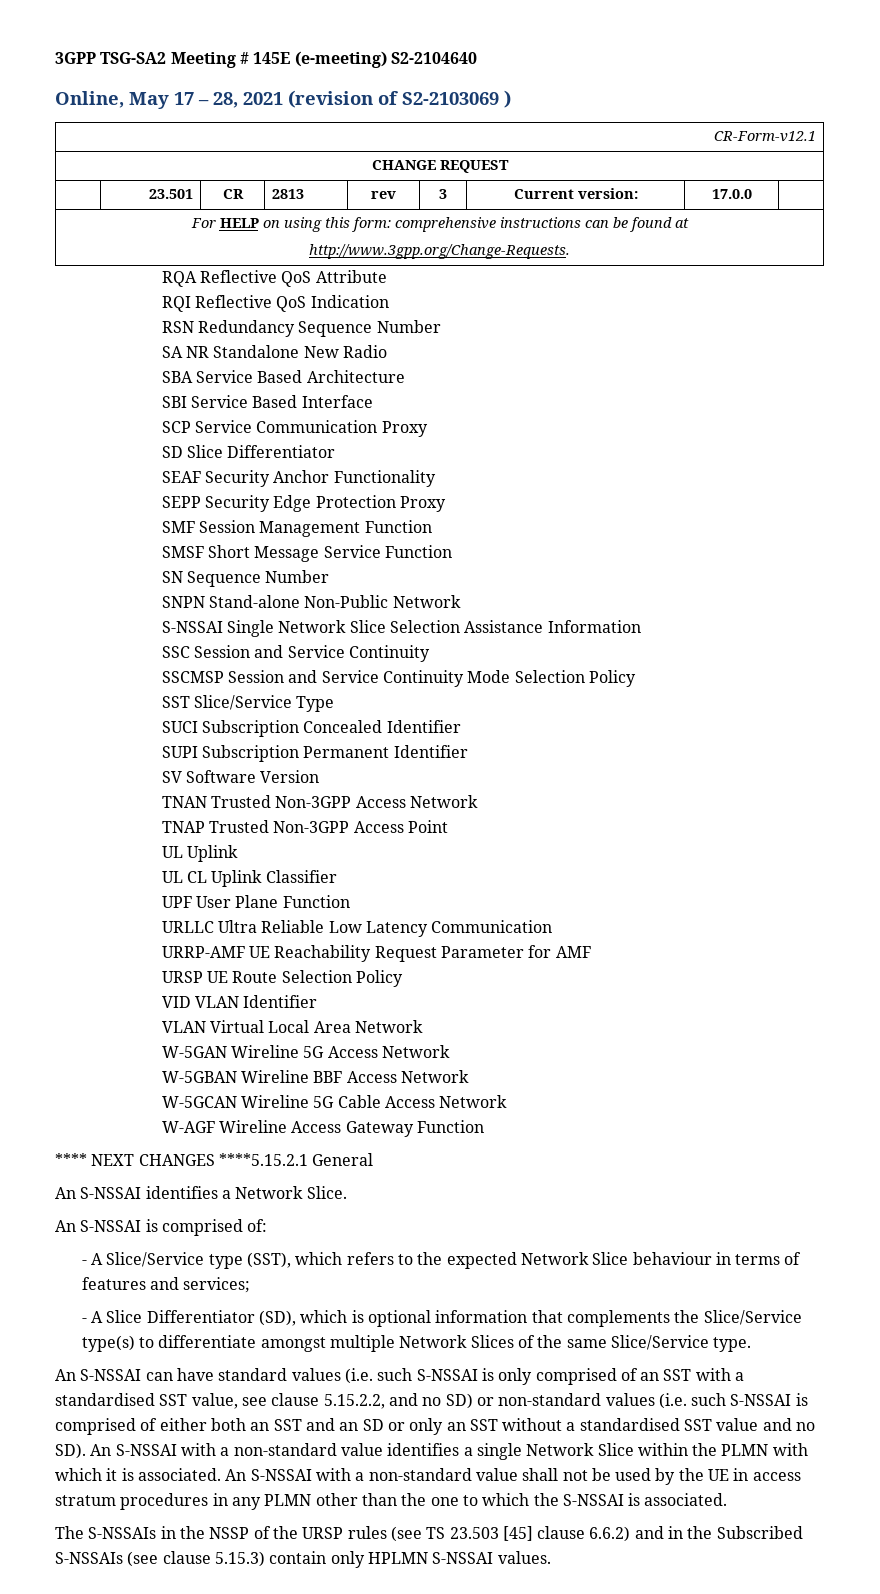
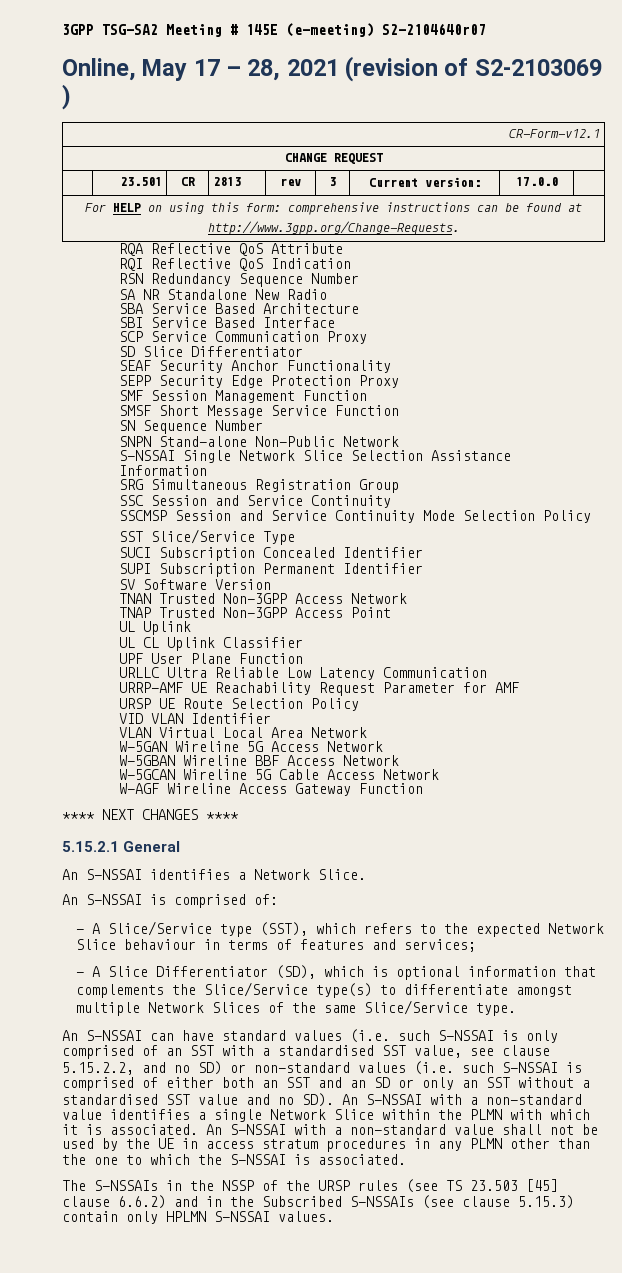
[390,52,477,64] S2-2104640 -> [382,23,486,35] S2-2104640r07
(641, 626) none -> [118,479,399,493] // SRG Simultaneous Registration Group
[218,1153,308,1166] ****5.15.2.1 -> [206,812,239,820] [62,841,119,852] **** // 5.15.2.1

